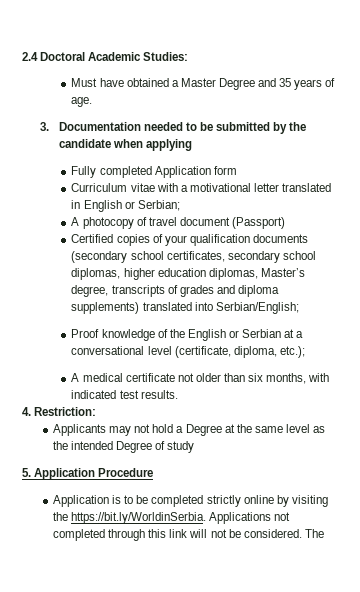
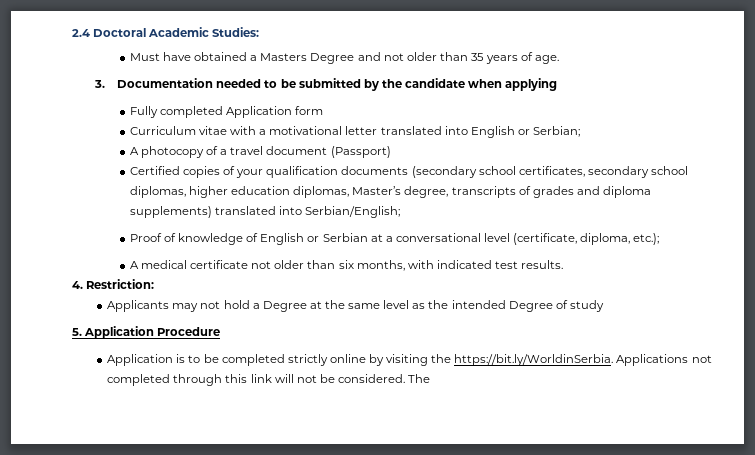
[180,78,216,87] Master -> [260,53,308,61] Masters
(277, 82) none -> [383,52,468,61] not older than
[71,200,81,209] in -> [444,126,468,135] into
(147, 221) none -> [220,149,228,155] a
(100, 333) none -> [164,233,177,242] of
[169,329,185,338] the -> (259, 237) none

